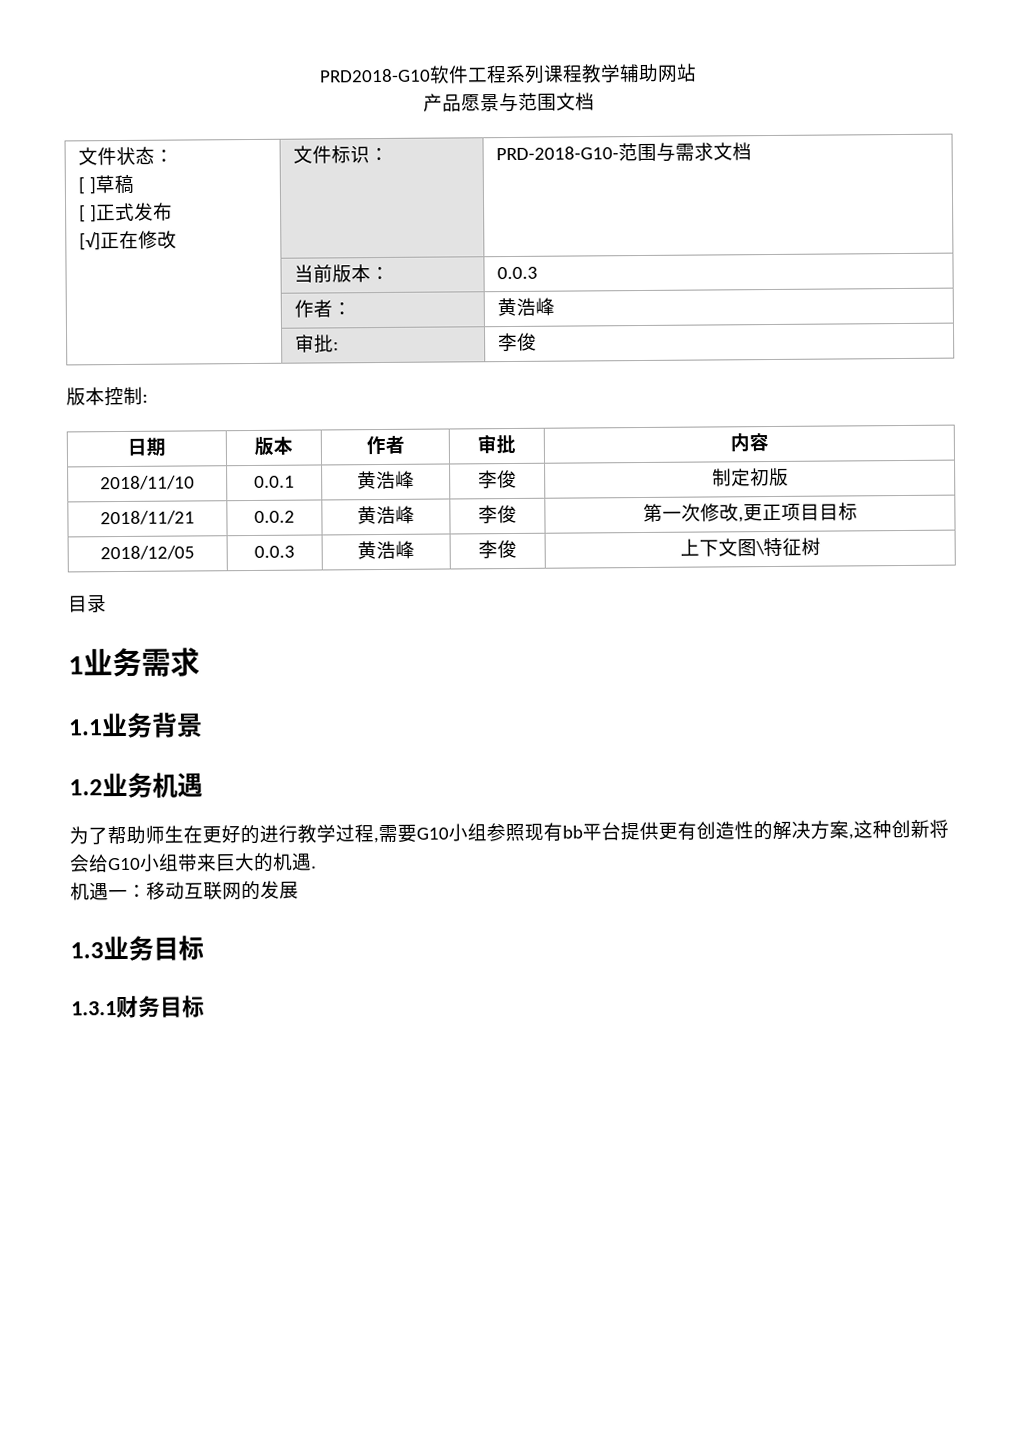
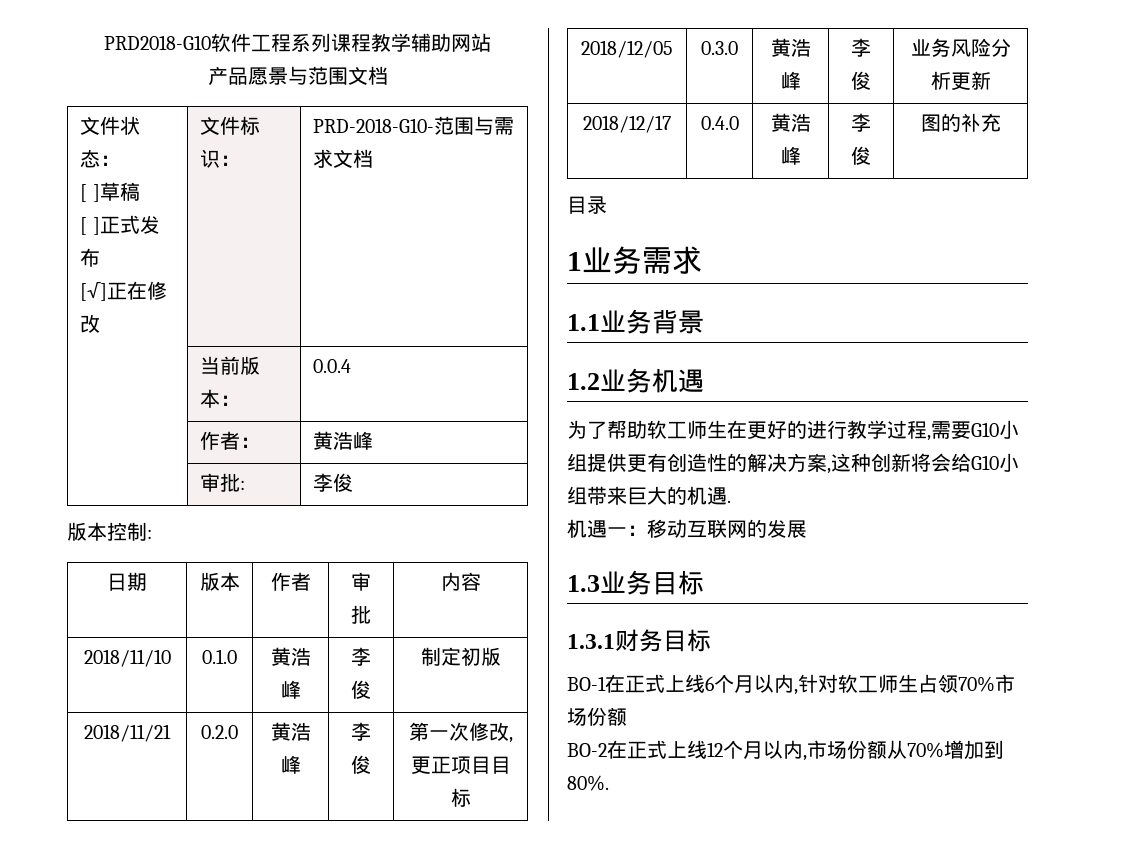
[496,266,538,280] 0.0.3 -> [313,359,352,373] 0.0.4
[254,475,295,488] 0.0.1 -> [202,649,237,664] 0.1.0
[254,510,295,523] 0.0.2 -> [201,725,238,739] 0.2.0
[254,545,295,558] [357,540,415,560] [478,539,517,559] [679,537,821,557] 0.0.3 | 黄浩峰 | 李俊 | 上下文图\特征树 -> [701,41,738,55] [770,38,811,57] [780,71,801,90] [851,38,871,57] [851,71,871,90] [910,38,1011,57] [930,71,991,90] [583,115,671,133] [700,116,739,130] [770,113,811,132] [780,146,801,165] [851,113,871,132] [851,146,871,165] [920,113,1001,132] 0.3.0 | 黄浩峰 | 李俊 | 业务风险分析更新 // 2018/12/17 | 0.4.0 | 黄浩峰 | 李俊 | 图的补充
(146, 834) none -> [647,420,687,439] 软工
[486,822,621,842] 参照现有bb平台 -> (587, 462) none
(205, 1006) none -> [567,674,1015,695] [567,707,627,726] [567,740,1004,761] [567,775,609,791] // BO-1在正式上线6个月以内,针对软工师生占领70%市场份额 // BO-2在正式上线12个月以内,市场份额从70%增加到80%.

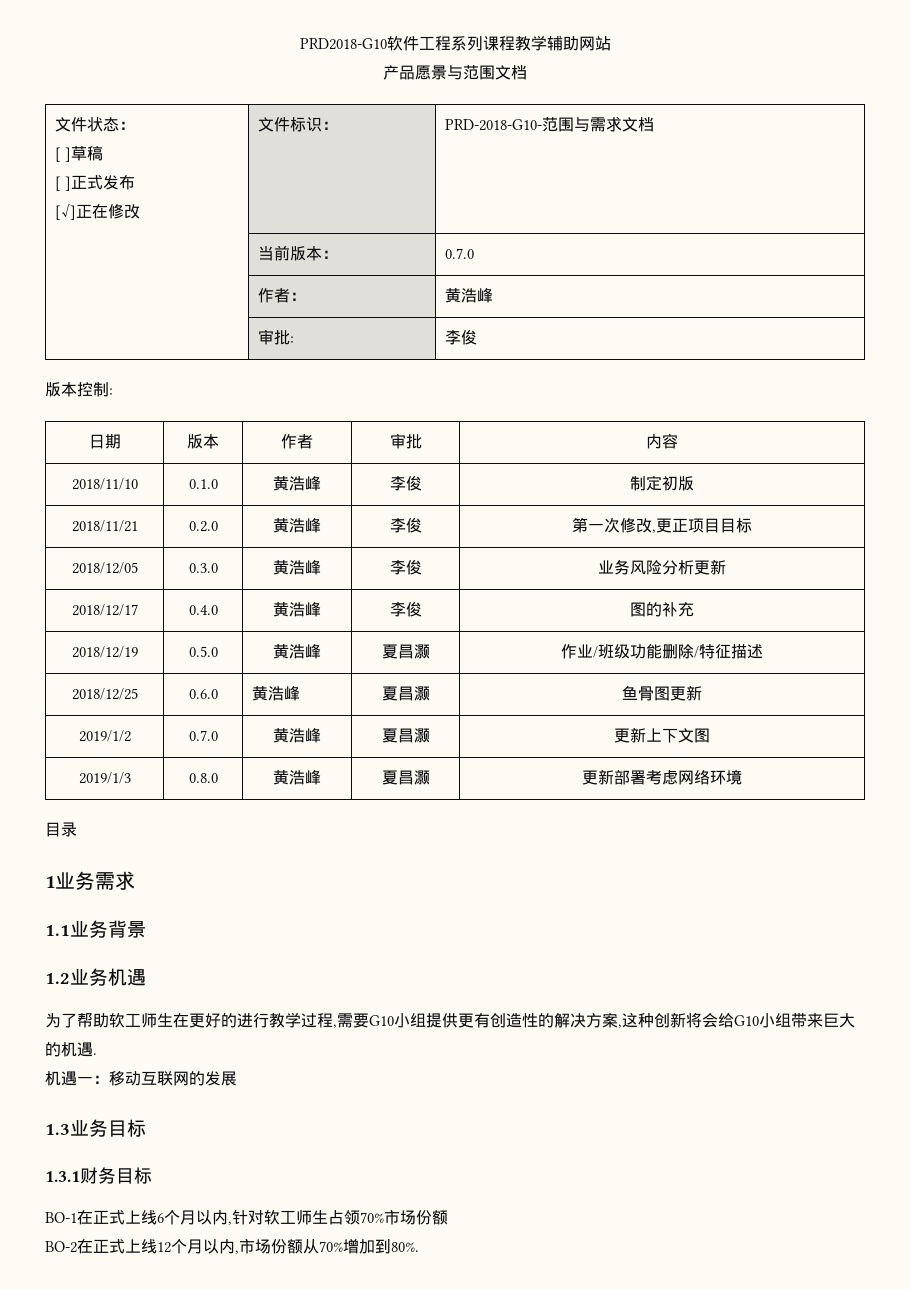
[313,359,352,373] 0.0.4 -> [444,248,474,259] 0.7.0
(1001, 122) none -> [71,646,138,658] [188,646,218,657] [273,644,321,659] [381,644,430,659] [561,644,763,659] [71,688,138,700] [188,689,218,699] [251,686,300,701] [381,686,430,701] [622,685,702,701] [78,730,131,742] [188,730,218,741] [273,728,321,743] [381,728,430,743] [614,727,710,743] [78,772,131,784] [188,773,218,783] [273,770,321,785] [381,770,430,785] [582,769,742,785] // 2018/12/19 | 0.5.0 | 黄浩峰 | 夏昌灏 | 作业/班级功能删除/特征描述 // 2018/12/25 | 0.6.0 | 黄浩峰 | 夏昌灏 | 鱼骨图更新 // 2019/1/2 | 0.7.0 | 黄浩峰 | 夏昌灏 | 更新上下文图 // 2019/1/3 | 0.8.0 | 黄浩峰 | 夏昌灏 | 更新部署考虑网络环境

